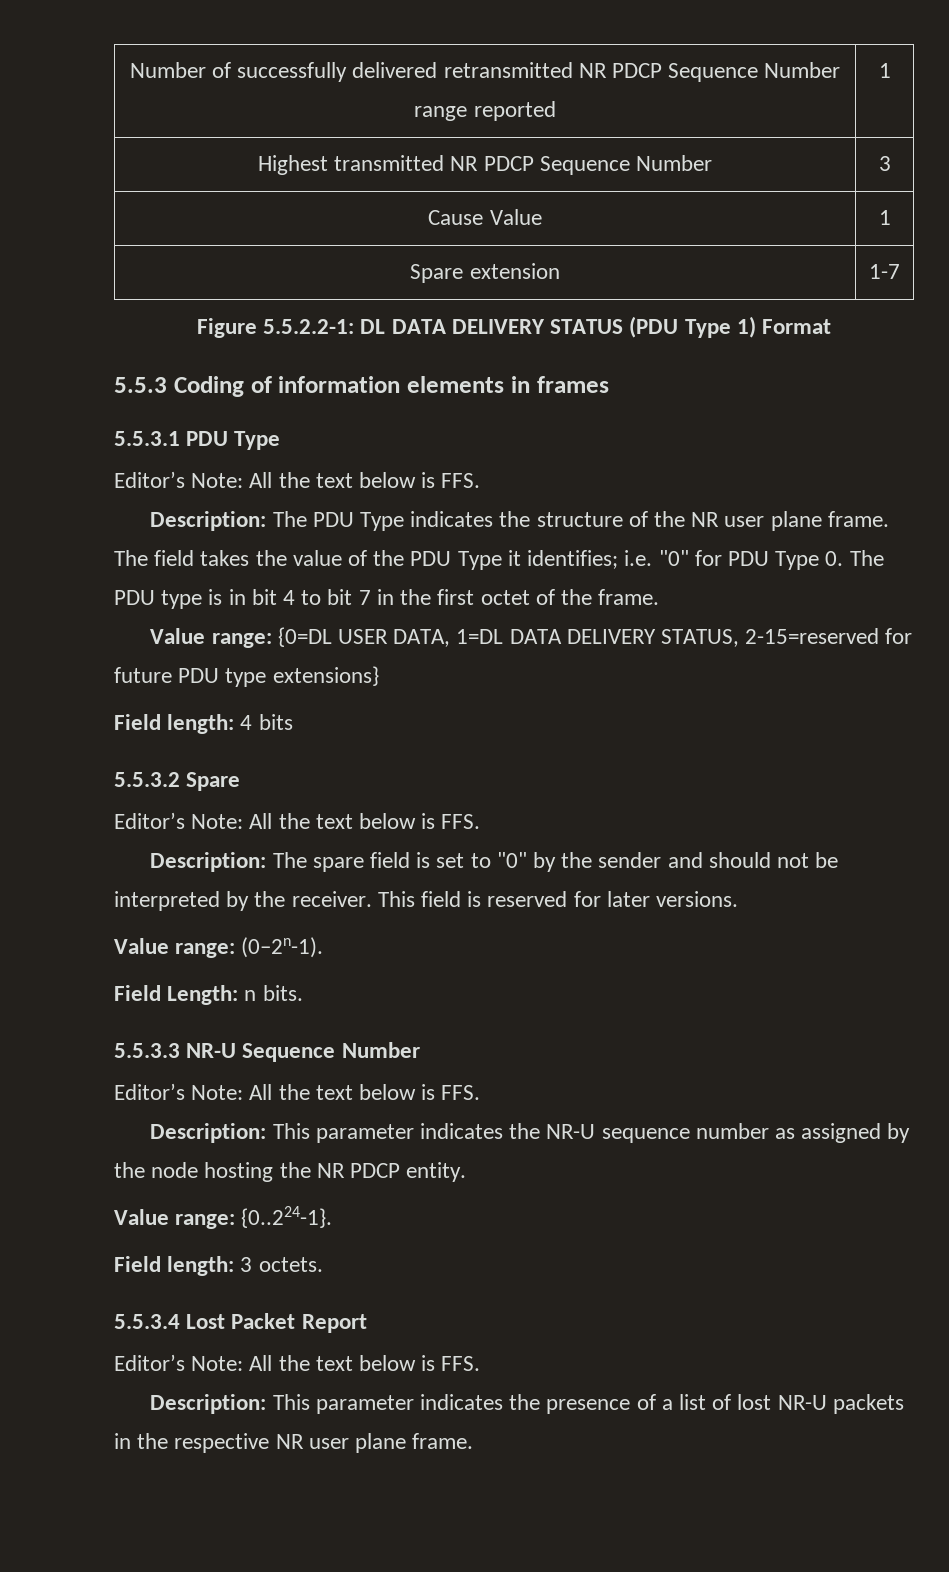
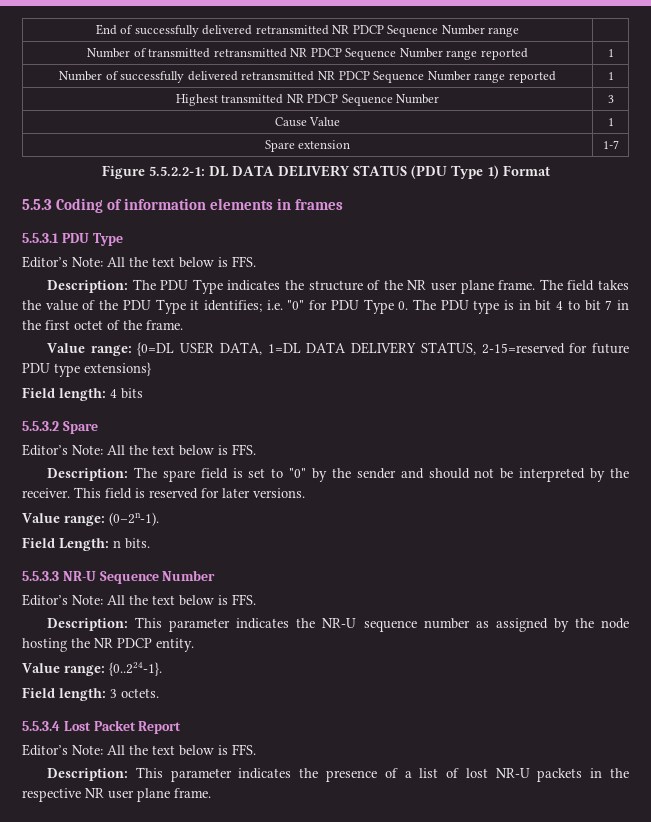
(129, 70) none -> [95,24,520,37] [87,48,528,60] [607,49,614,57] End of successfully delivered retransmitted NR PDCP Sequence Number range | // Number of transmitted retransmitted NR PDCP Sequence Number range reported | 1 //

